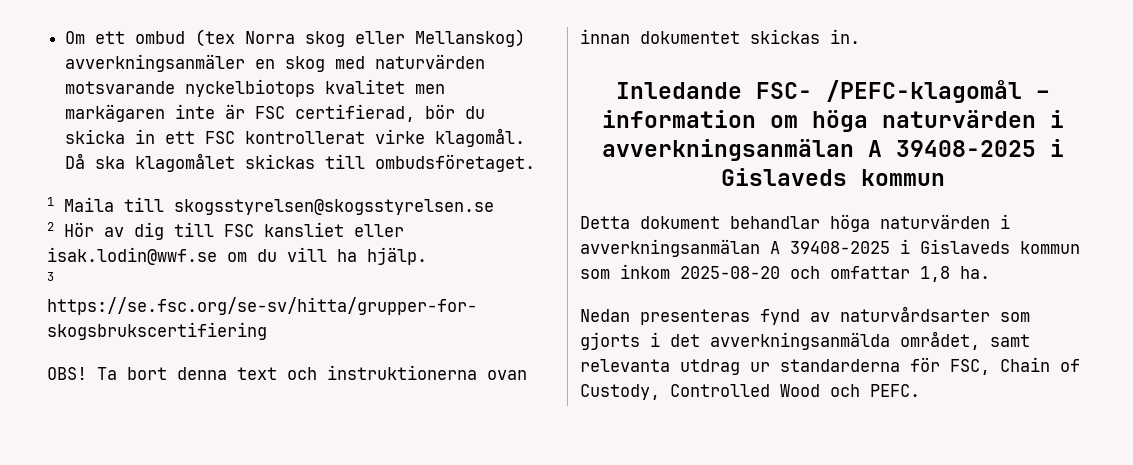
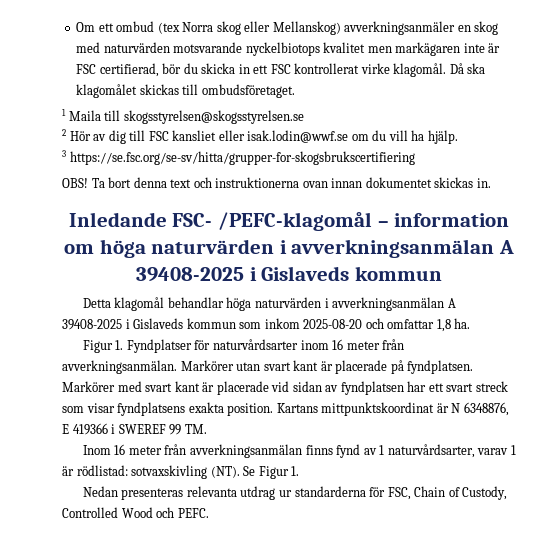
[640,216,720,229] dokument -> [114,297,165,311] klagomål
[580,306,1030,325] [580,331,1030,350] Nedan presenteras fynd av naturvårdsarter som gjorts i det avverkningsanmälda området, samt -> [82,339,405,353] [62,360,474,374] [62,381,508,395] [62,402,509,416] [62,423,207,435] [82,444,516,458] [62,465,300,479] [82,486,184,500] Figur 1. Fyndplatser för naturvårdsarter inom 16 meter från avverkningsanmälan. Markörer utan svart kant är placerade på fyndplatsen. Markörer med svart kant är placerade vid sidan av fyndplatsen har ett svart streck som visar fyndplatsens exakta position. Kartans mittpunktskoordinat är N 6348876, E 419366 i SWEREF 99 TM. // Inom 16 meter från avverkningsanmälan finns fynd av 1 naturvårdsarter, varav 1 är rödlistad: sotvaxskivling (NT). Se Figur 1. // Nedan presenteras

